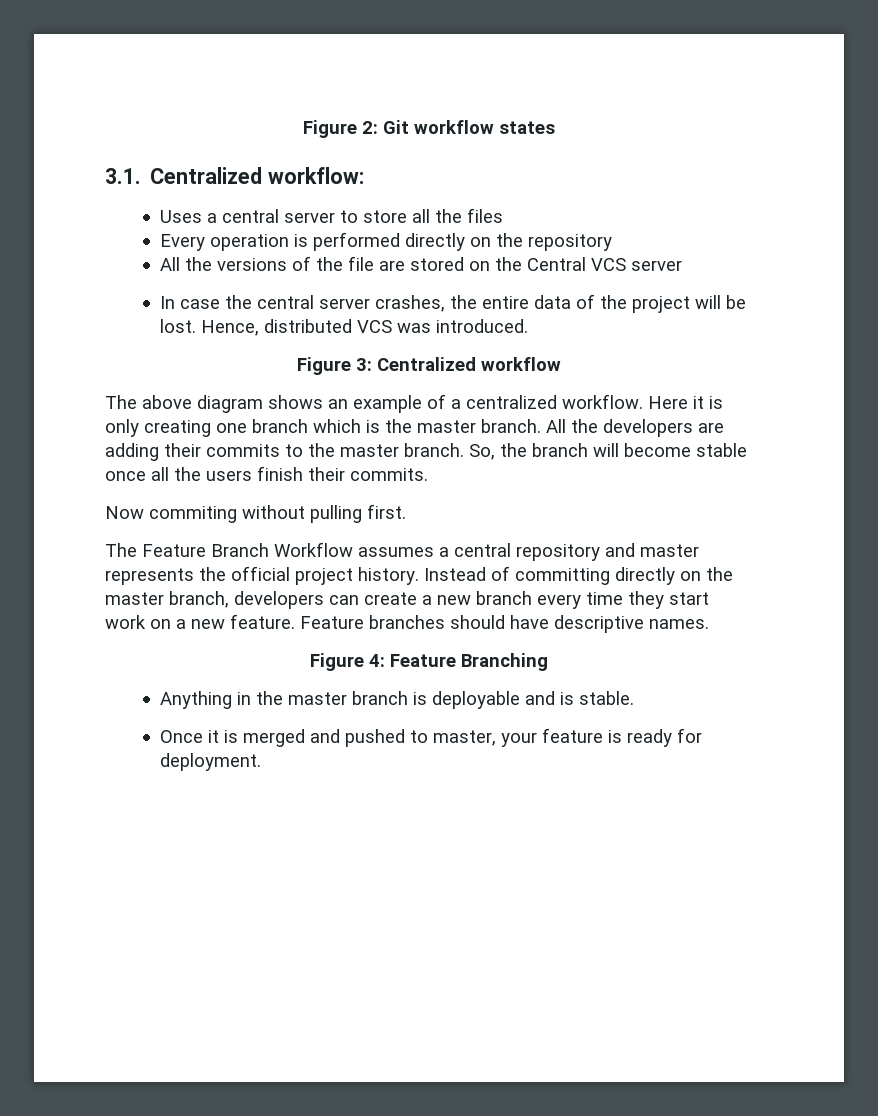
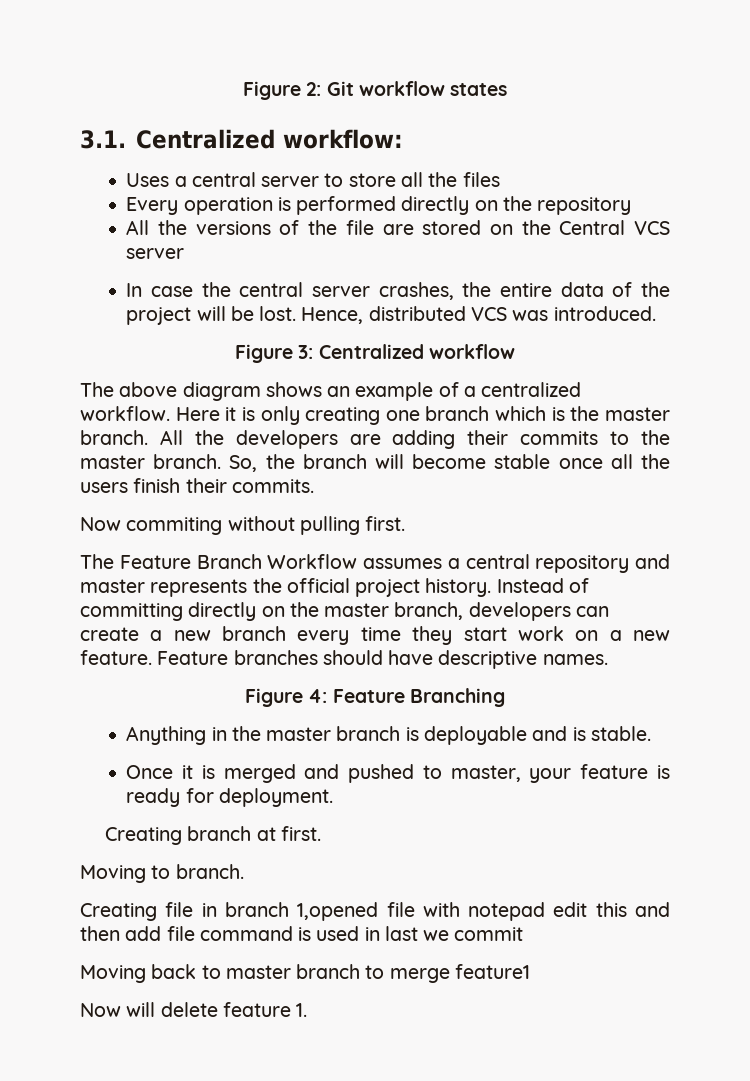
(262, 762) none -> [104,826,321,845] [80,864,244,883] [80,902,670,921] [80,926,524,941] [80,964,530,983] [80,1002,308,1017] // Creating branch at first. // Moving to branch. // Creating file in branch 1,opened file with notepad edit this and then add file command is used in last we commit // Moving back to master branch to merge feature1 // Now will delete feature 1.

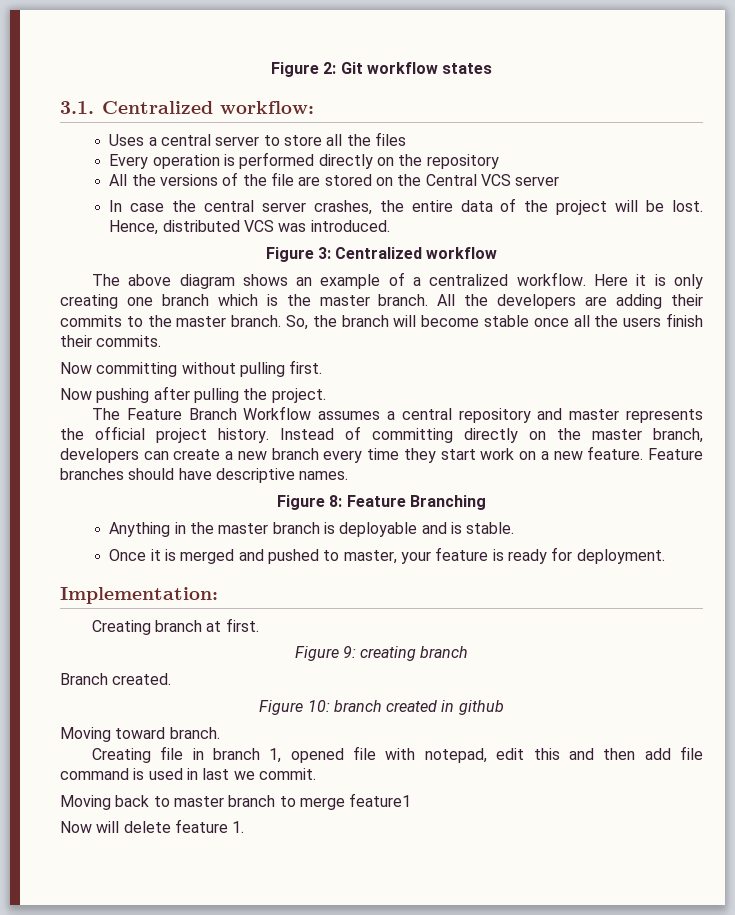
[126,517,223,535] commiting -> [96,362,178,377] committing
(406, 523) none -> [60,386,326,403] // Now pushing after pulling the project.
[308,689,328,703] 4: -> [329,495,343,507] 8:
(333, 797) none -> [60,587,218,604] // Implementation:
[80,865,171,883] // Moving to -> [294,646,469,661] [60,673,172,685] [259,700,504,715] [60,727,166,742] // Figure 9: creating branch // Branch created. // Figure 10: branch created in github // Moving toward
[297,902,379,921] 1,opened -> [269,748,344,763] 1, opened
[468,902,546,921] notepad -> [424,748,487,763] notepad,
[454,927,524,941] commit -> [258,768,316,780] commit.

